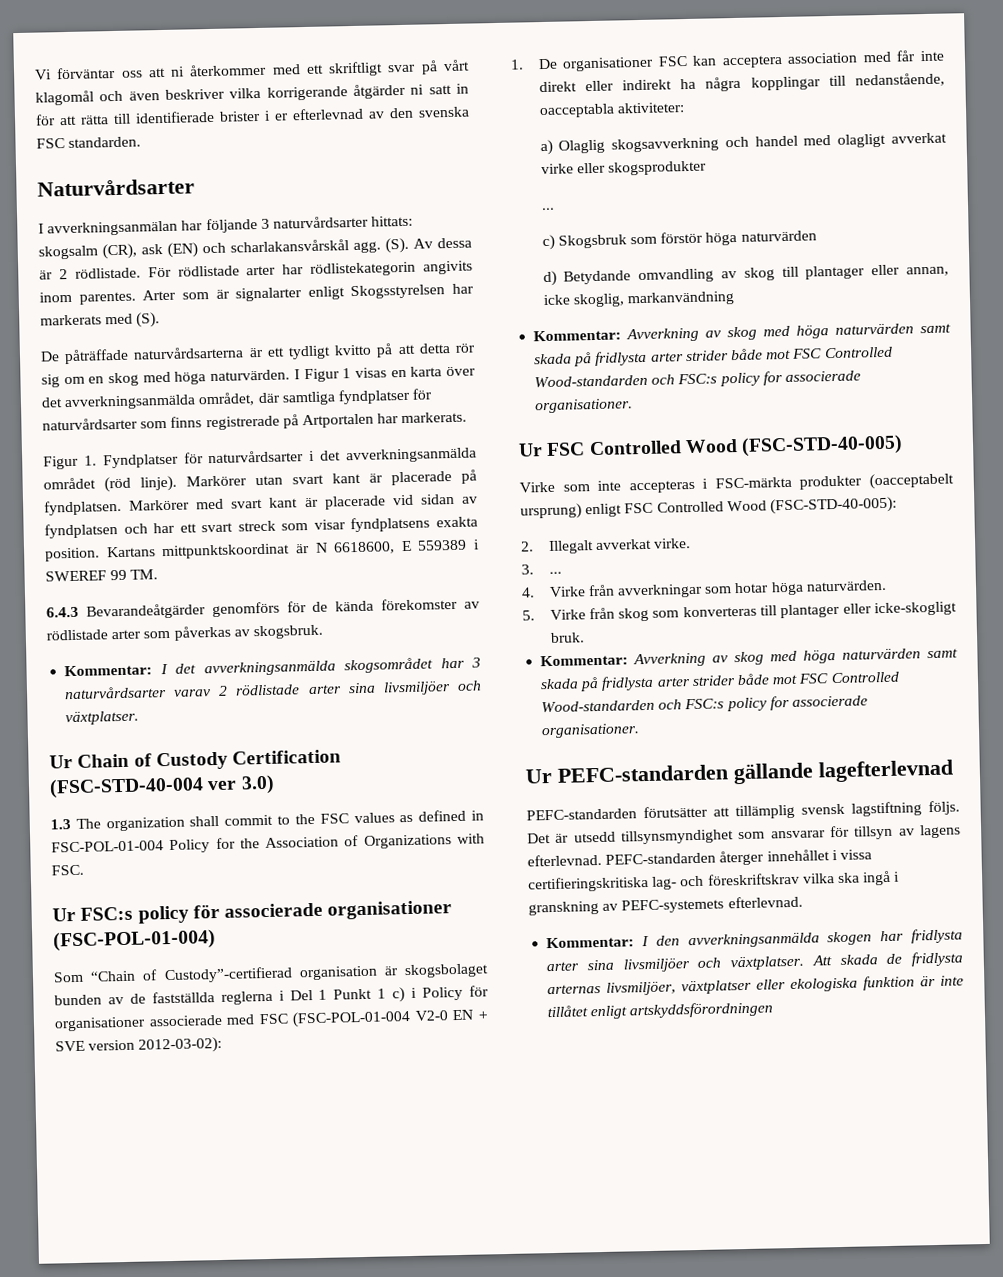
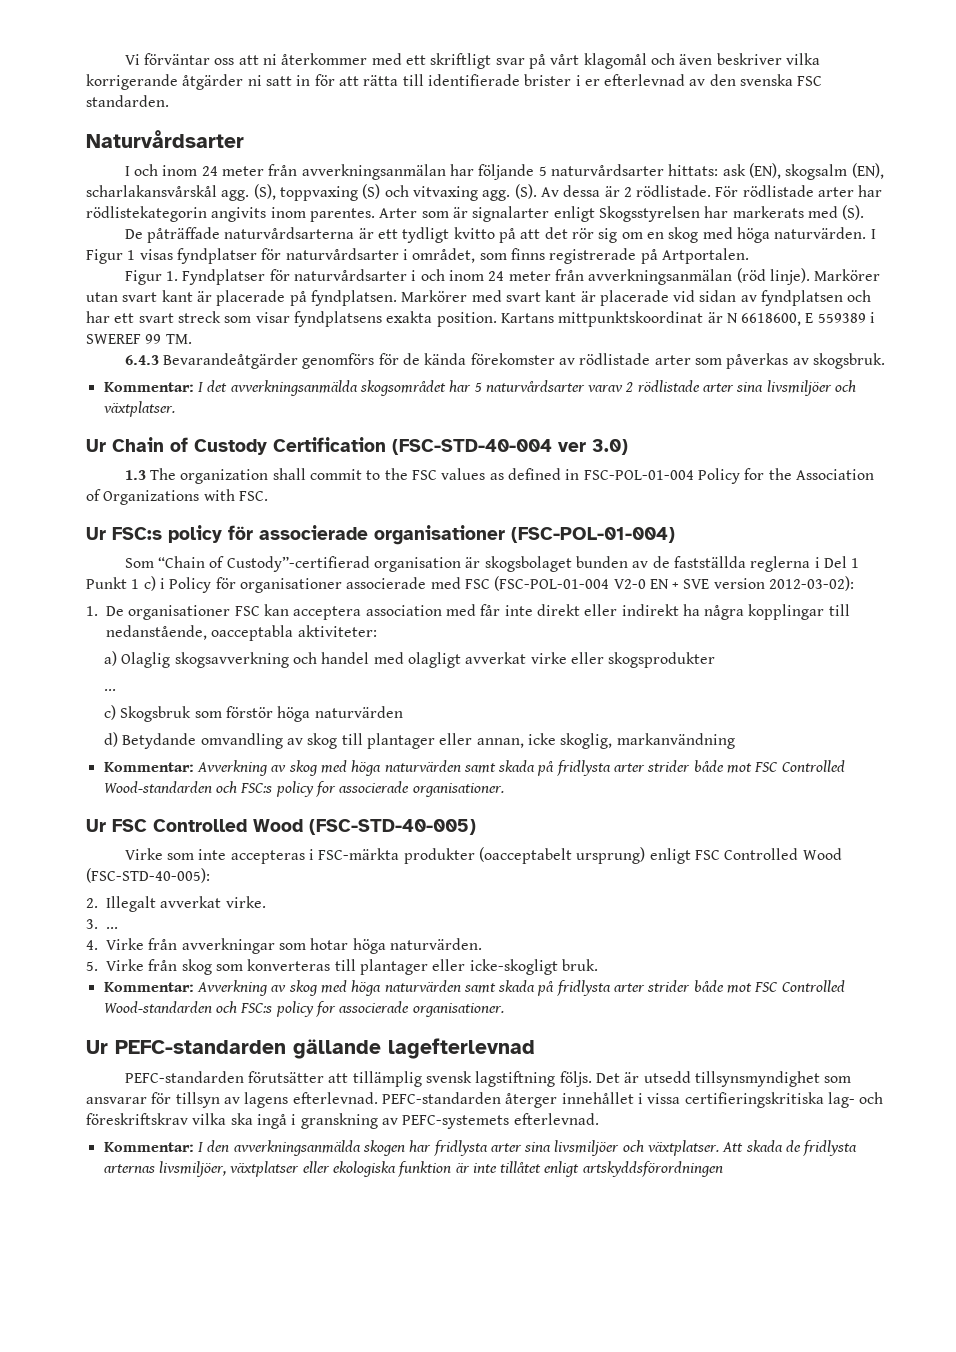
(44, 228) none -> [134,164,298,176] och inom 24 meter från
[260,218,270,229] 3 -> [538,166,547,176] 5
[38,239,349,260] skogsalm (CR), ask (EN) och scharlakansvårskål -> [722,163,884,180] [86,184,478,201] ask (EN), skogsalm (EN), scharlakansvårskål agg. (S), toppvaxing (S) och vitvaxing
[418,343,451,354] detta -> [544,227,568,239] det
[390,366,476,378] [41,391,336,411] en karta över det avverkningsanmälda området, där samtliga -> (173, 254) none
(138, 424) none -> [402,248,476,263] i området,
[301,411,468,429] Artportalen har markerats. -> [661,248,749,264] Artportalen.
[320,447,477,464] [43,477,96,490] det avverkningsanmälda området -> [420,269,733,285] och inom 24 meter från avverkningsanmälan
[471,657,481,668] 3 -> [473,382,482,392] 5

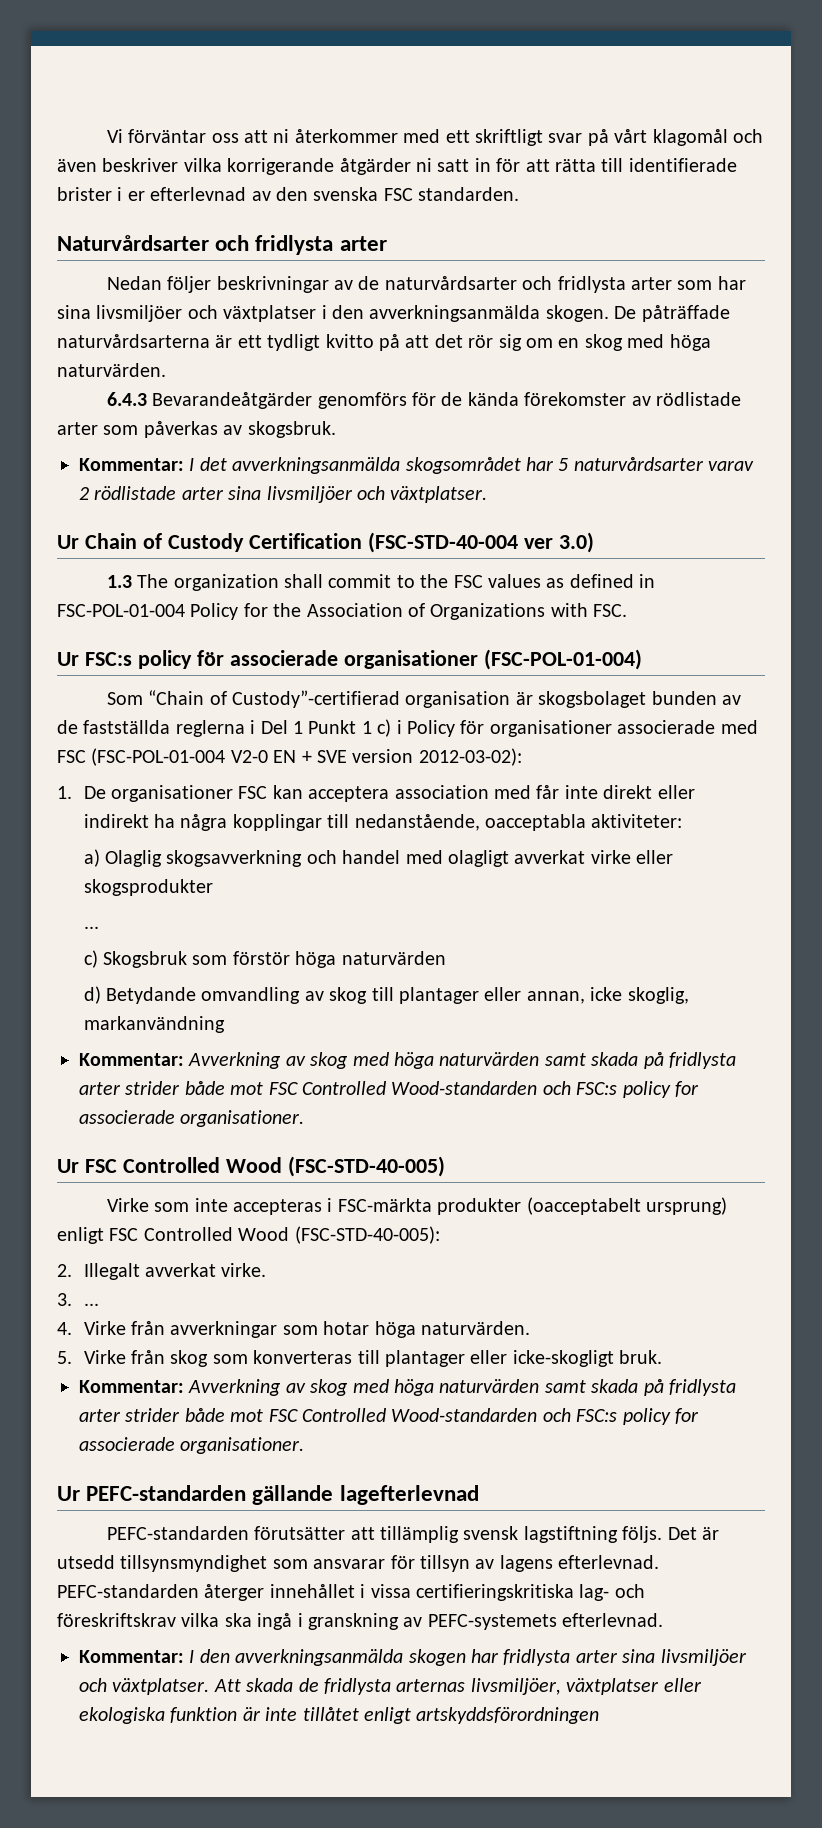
[124,163,884,180] [86,184,883,201] [86,205,865,222] // I och inom 24 meter från avverkningsanmälan har följande 5 naturvårdsarter hittats: ask (EN), skogsalm (EN), scharlakansvårskål agg. (S), toppvaxing (S) och vitvaxing agg. (S). Av dessa är 2 rödlistade. För rödlistade arter har rödlistekategorin angivits inom parentes. Arter som är signalarter enligt Skogsstyrelsen har markerats med (S). // -> [215,235,387,255] [106,276,746,293] [57,305,609,322] och fridlysta arter // Nedan följer beskrivningar av de naturvårdsarter och fridlysta arter som har sina livsmiljöer och växtplatser i den avverkningsanmälda skogen.
[870,229,876,239] [86,248,749,264] [124,268,881,285] [86,290,872,306] [86,311,876,327] [86,334,192,344] I Figur 1 visas fyndplatser för naturvårdsarter i området, som finns registrerade på Artportalen. // Figur 1. Fyndplatser för naturvårdsarter i och inom 24 meter från avverkningsanmälan (röd linje). Markörer utan svart kant är placerade på fyndplatsen. Markörer med svart kant är placerade vid sidan av fyndplatsen och har ett svart streck som visar fyndplatsens exakta position. Kartans mittpunktskoordinat är N 6618600, E 559389 i SWEREF 99 TM. -> (166, 370) none

